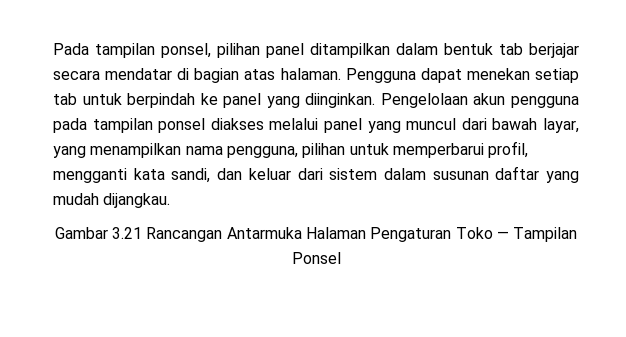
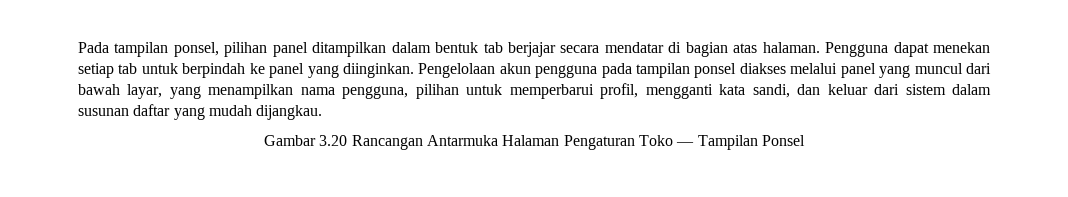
[112,227,143,239] 3.21 -> [319,135,348,146] 3.20

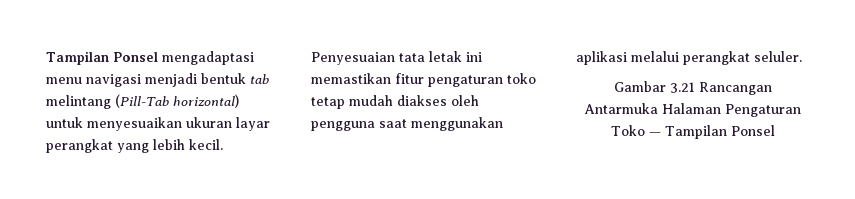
[78,42,991,57] [78,63,992,78] [78,83,992,99] [78,104,323,120] Pada tampilan ponsel, pilihan panel ditampilkan dalam bentuk tab berjajar secara mendatar di bagian atas halaman. Pengguna dapat menekan setiap tab untuk berpindah ke panel yang diinginkan. Pengelolaan akun pengguna pada tampilan ponsel diakses melalui panel yang muncul dari bawah layar, yang menampilkan nama pengguna, pilihan untuk memperbarui profil, mengganti kata sandi, dan keluar dari sistem dalam susunan daftar yang mudah dijangkau. -> [46,51,254,65] [46,73,269,87] [46,94,239,109] [46,117,270,131] [46,139,223,153] [311,51,482,65] [311,73,536,87] [311,95,479,109] [311,117,503,131] [576,51,802,65] Tampilan Ponsel mengadaptasi menu navigasi menjadi bentuk tab melintang (Pill-Tab horizontal) untuk menyesuaikan ukuran layar perangkat yang lebih kecil. Penyesuaian tata letak ini memastikan fitur pengaturan toko tetap mudah diakses oleh pengguna saat menggunakan aplikasi melalui perangkat seluler.
[319,135,348,146] 3.20 -> [669,82,695,93] 3.21

